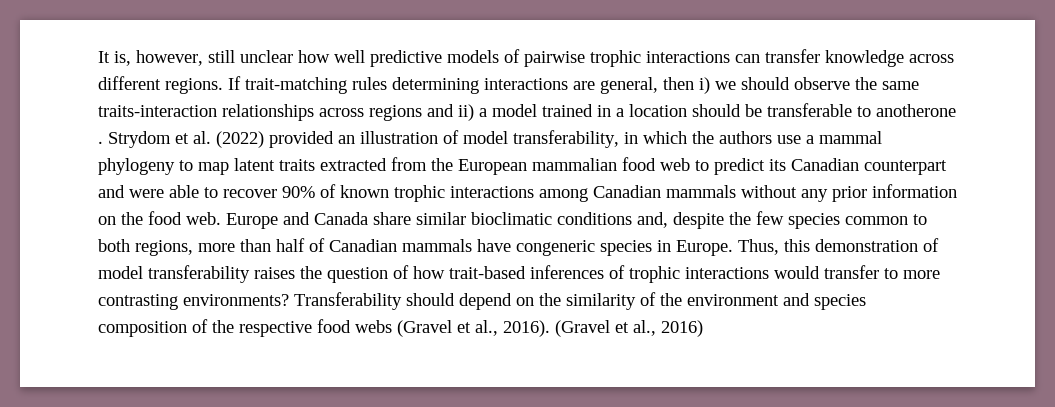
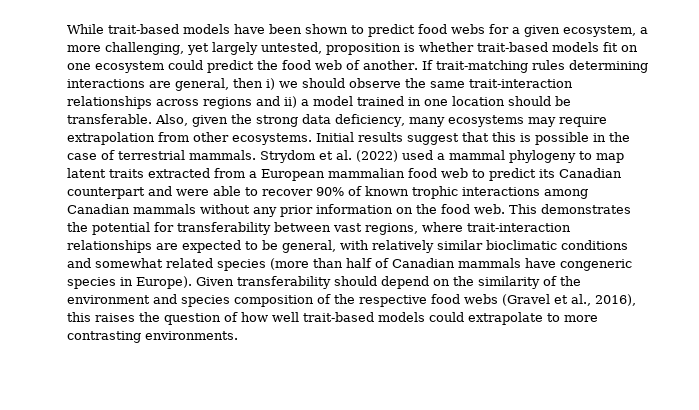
[98,49,954,67] [98,76,223,94] It is, however, still unclear how well predictive models of pairwise trophic interactions can transfer knowledge across different regions. -> [67,24,648,37] [67,42,638,55] [67,60,418,73] While trait-based models have been shown to predict food webs for a given ecosystem, a more challenging, yet largely untested, proposition is whether trait-based models fit on one ecosystem could predict the food web of another.
[98,105,217,117] traits-interaction -> [469,79,573,88] trait-interaction
[616,108,624,117] a -> [424,99,448,106] one
[767,103,956,117] [98,130,801,148] transferable to anotherone . Strydom et al. (2022) provided an illustration of model transferability, in which the authors use -> [67,114,607,127] [67,132,630,145] [67,150,433,163] transferable. Also, given the strong data deficiency, many ecosystems may require extrapolation from other ecosystems. Initial results suggest that this is possible in the case of terrestrial mammals. Strydom et al. (2022) used
[431,158,453,171] the -> [249,171,257,178] a
[226,211,927,229] [98,239,235,256] Europe and Canada share similar bioclimatic conditions and, despite the few species common to both regions, more -> [509,204,631,214] [67,222,571,235] [67,240,628,253] [67,258,309,271] This demonstrates the potential for transferability between vast regions, where trait-interaction relationships are expected to be general, with relatively similar bioclimatic conditions and somewhat related species (more
[676,238,939,256] [98,265,940,283] [98,292,402,310] Europe. Thus, this demonstration of model transferability raises the question of how trait-based inferences of trophic interactions would transfer to more contrasting environments? Transferability -> [136,276,331,289] Europe). Given transferability
[503,320,703,337] 2016). (Gravel et al., 2016) -> [595,294,636,306] [67,312,598,325] [67,331,238,343] 2016), this raises the question of how well trait-based models could extrapolate to more contrasting environments.

